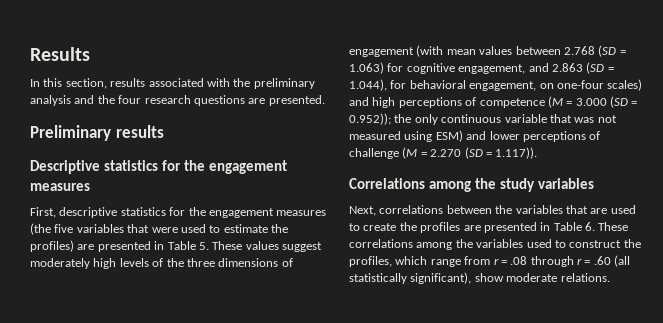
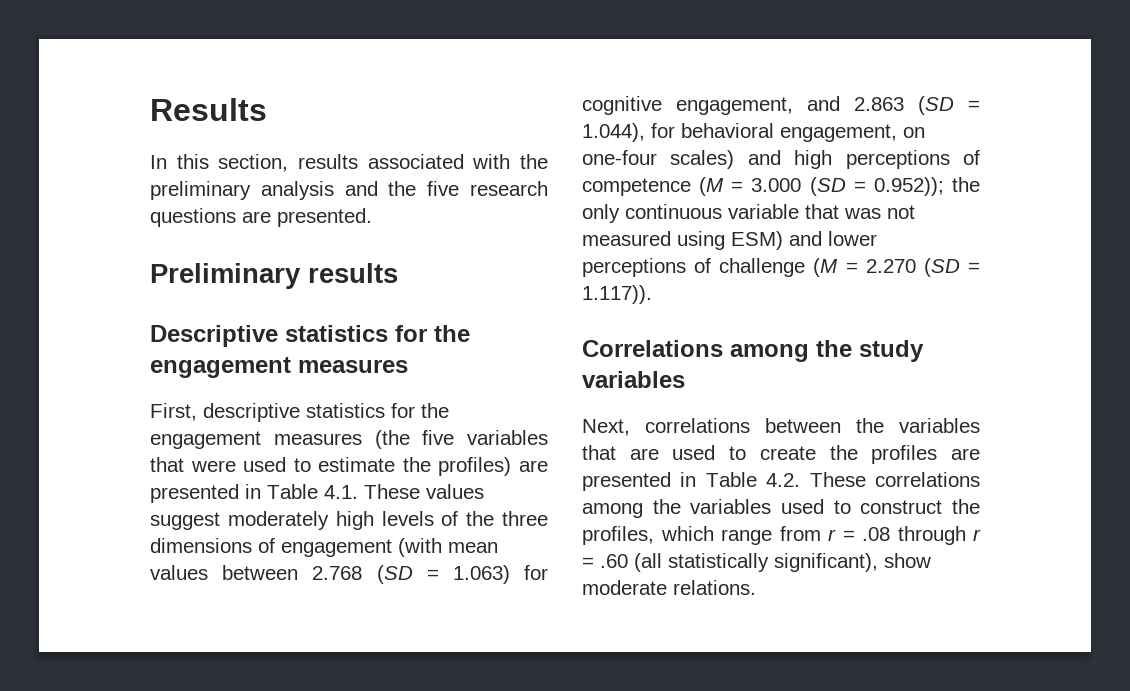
[118,95,142,104] four -> [427,181,460,196] five
[198,242,209,250] 5. -> [324,485,358,499] 4.1.
[585,222,595,231] 6. -> [766,473,801,487] 4.2.

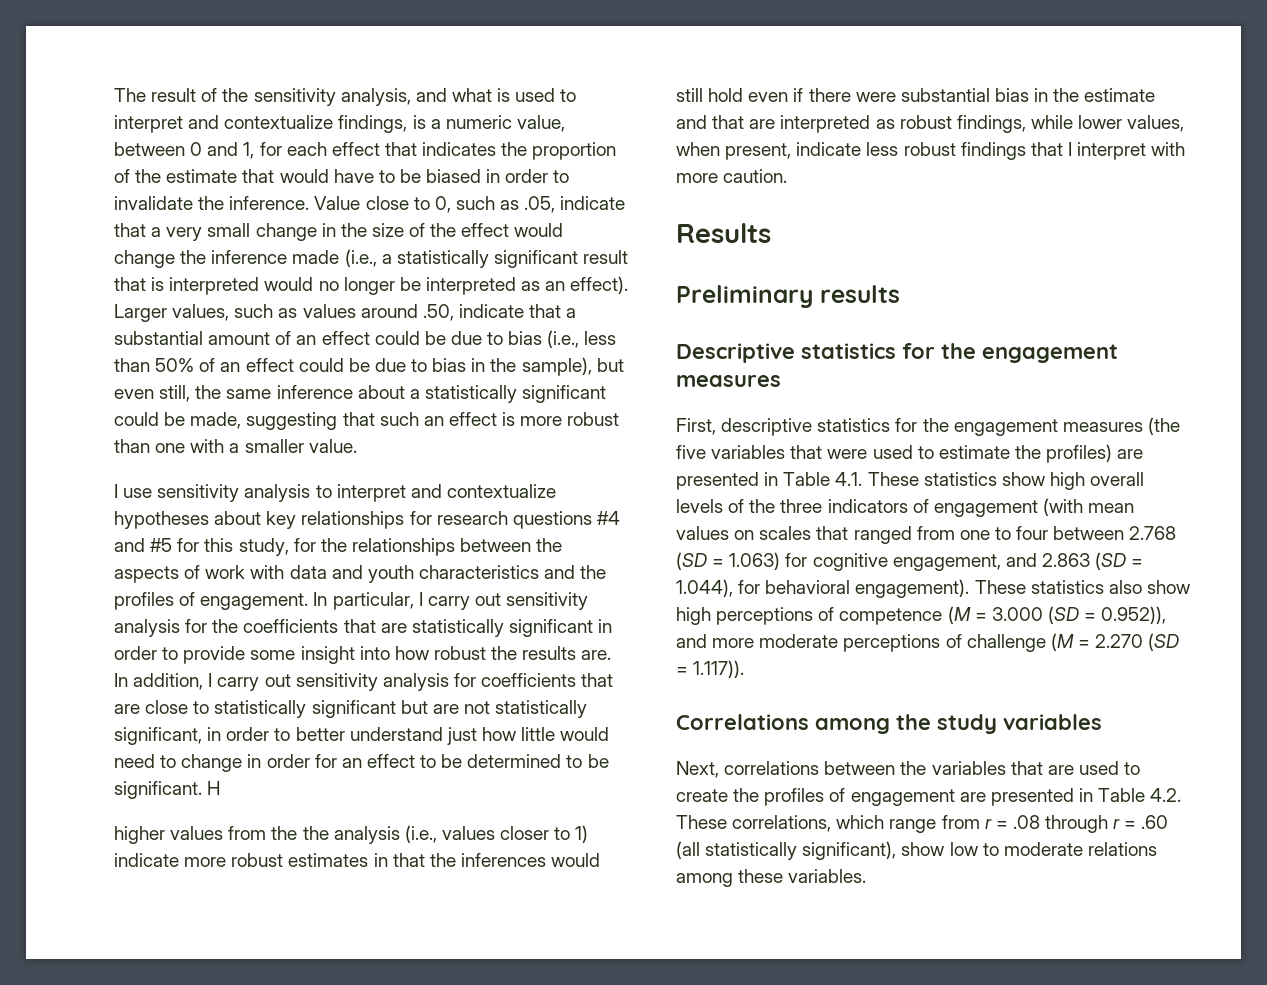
[150,98,267,121] [150,154,548,172] [150,181,548,200] [150,208,372,227] Results // In this section, results associated with the preliminary analysis and the five research questions are presented. -> [114,88,577,106] [114,115,565,133] [114,142,617,160] [114,169,570,183] [114,196,626,213] [114,223,564,241] [114,249,629,268] [114,276,629,295] [114,304,577,322] [114,330,617,348] [114,357,624,376] [114,385,607,403] [114,412,620,430] [114,439,357,453] [114,484,556,502] [114,511,620,529] [114,538,563,556] [114,565,607,583] [114,592,589,610] [114,619,613,637] [114,646,612,664] [114,673,614,691] [114,700,588,718] [114,727,610,745] [114,754,609,772] [114,781,221,799] [114,825,589,844] [114,853,601,867] [676,88,1156,102] [676,115,1185,133] [676,142,1186,160] [676,169,788,183] [676,223,771,243] The result of the sensitivity analysis, and what is used to interpret and contextualize findings, is a numeric value, between 0 and 1, for each effect that indicates the proportion of the estimate that would have to be biased in order to invalidate the inference. Value close to 0, such as .05, indicate that a very small change in the size of the effect would change the inference made (i.e., a statistically significant result that is interpreted would no longer be interpreted as an effect). Larger values, such as values around .50, indicate that a substantial amount of an effect could be due to bias (i.e., less than 50% of an effect could be due to bias in the sample), but even still, the same inference about a statistically significant could be made, suggesting that such an effect is more robust than one with a smaller value. // I use sensitivity analysis to interpret and contextualize hypotheses about key relationships for research questions #4 and #5 for this study, for the relationships between the aspects of work with data and youth characteristics and the profiles of engagement. In particular, I carry out sensitivity analysis for the coefficients that are statistically significant in order to provide some insight into how robust the results are. In addition, I carry out sensitivity analysis for coefficients that are close to statistically significant but are not statistically significant, in order to better understand just how little would need to change in order for an effect to be determined to be significant. H // higher values from the the analysis (i.e., values closer to 1) indicate more robust estimates in that the inferences would still hold even if there were substantial bias in the estimate and that are interpreted as robust findings, while lower values, when present, indicate less robust findings that I interpret with more caution. // Results
[426,484,484,499] [150,511,374,530] values suggest moderately high -> [923,472,1145,490] statistics show high overall
[150,538,252,553] dimensions -> [827,499,908,513] indicators
(208, 572) none -> [734,526,1049,544] on scales that ranged from one to four
[780,124,925,142] [582,150,781,169] engagement, on one-four scales) and -> [855,579,1190,598] engagement). These statistics also show
[873,177,980,196] [582,204,915,223] [582,231,877,250] 0.952)); the only continuous variable that was not measured using ESM) and lower -> [1101,606,1167,624] [676,634,839,648] 0.952)), and more moderate
(938, 454) none -> [829,788,955,806] of engagement
[875,472,980,487] [582,499,980,518] [582,526,654,545] correlations among the variables used to construct the profiles, -> [732,815,832,832] correlations,
[582,580,756,595] moderate relations. -> [949,842,1157,856] [676,869,867,887] low to moderate relations among these variables.

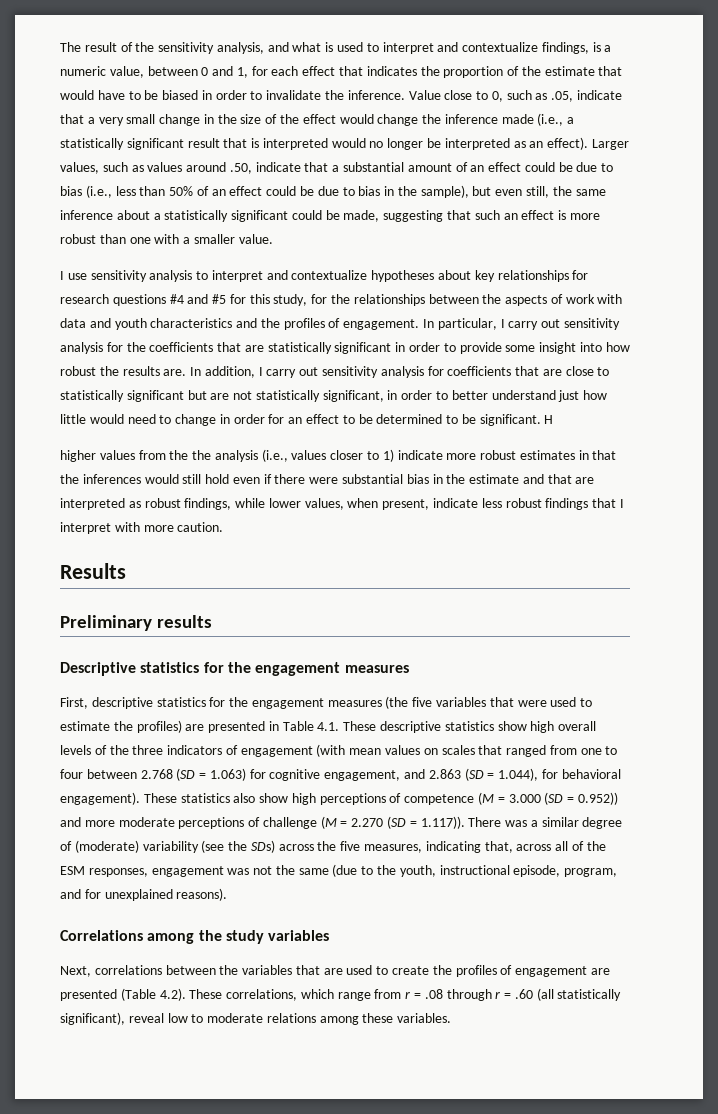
(919, 479) none -> [380,721,442,733] descriptive
[1101,606,1167,624] 0.952)), -> [577,792,618,805] 0.952))
(745, 669) none -> [468,817,623,829] [60,840,606,853] [60,864,618,877] [60,888,228,901] There was a similar degree of (moderate) variability (see the SDs) across the five measures, indicating that, across all of the ESM responses, engagement was not the same (due to the youth, instructional episode, program, and for unexplained reasons).
[1078,788,1182,802] in Table 4.2. -> [120,988,186,1001] (Table 4.2).
[901,842,945,856] show -> [128,1013,164,1023] reveal

